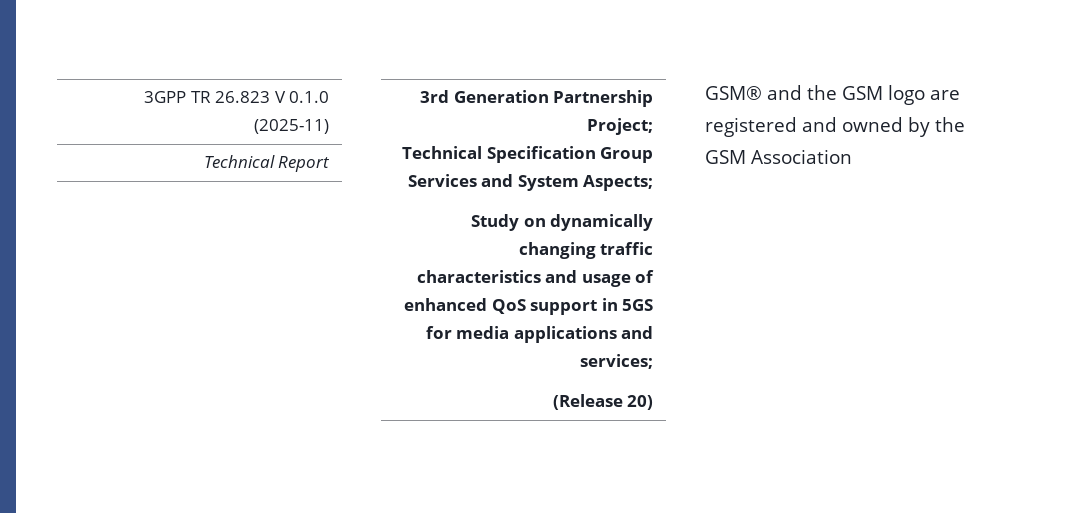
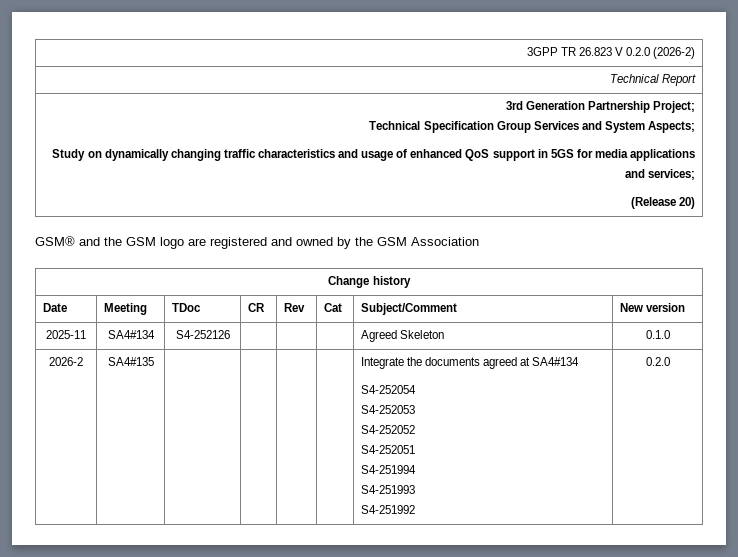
[288,91,329,103] [253,119,329,134] 0.1.0 (2025-11) -> [625,47,696,59] 0.2.0 (2026-2)
(852, 156) none -> [328,276,411,288] [42,303,67,312] [103,303,147,315] [171,303,201,312] [247,303,265,312] [283,303,305,312] [323,303,342,312] [360,303,457,315] [619,303,686,312] [46,330,86,339] [107,330,155,339] [175,330,230,339] [360,330,445,342] [645,330,670,339] [49,357,83,366] [107,357,154,366] [360,357,580,369] [360,385,416,394] [360,405,415,414] [360,425,415,434] [360,445,415,454] [360,465,416,474] [360,485,415,494] [360,505,415,514] [645,357,670,366] // Change history // Date | Meeting | TDoc | CR | Rev | Cat | Subject/Comment | New version // 2025-11 | SA4#134 | S4-252126 | | | | Agreed Skeleton | 0.1.0 // 2026-2 | SA4#135 | | | | | Integrate the documents agreed at SA4#134 // S4-252054 // S4-252053 // S4-252052 // S4-252051 // S4-251994 // S4-251993 // S4-251992 | 0.2.0

